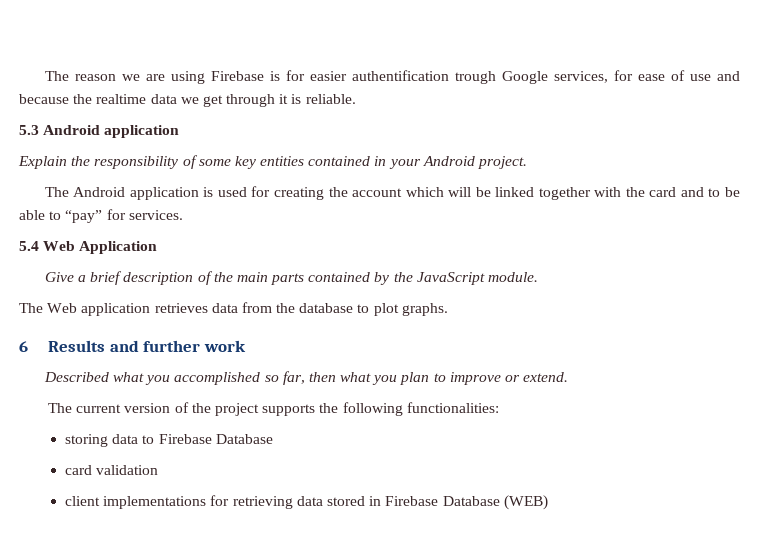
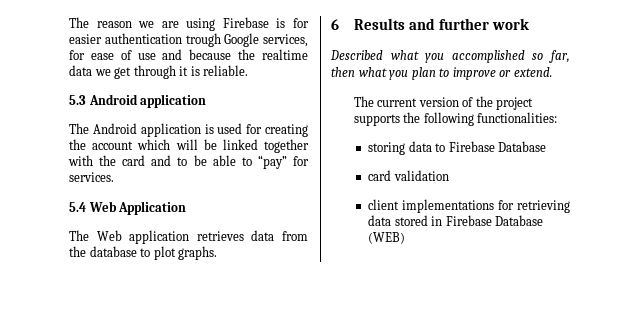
[351,70,449,81] authentification -> [104,33,182,44] authentication
[18,155,528,169] // Explain the responsibility of some key entities contained in your Android project. -> (207, 101) none
[44,271,538,285] // Give a brief description of the main parts contained by the JavaScript module. -> (187, 208) none

